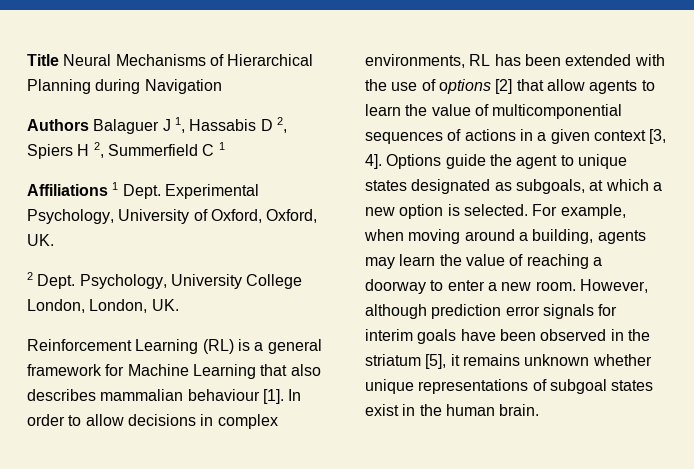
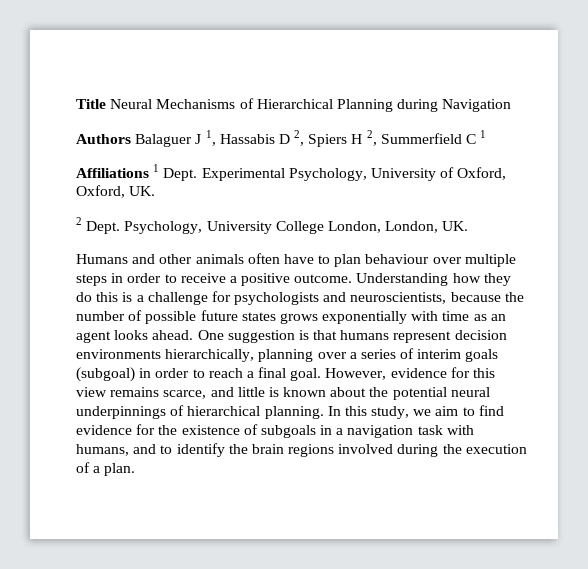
[27,339,322,354] [27,364,321,379] [27,389,302,404] [27,414,278,429] [365,54,665,68] [365,79,655,94] [365,104,623,119] [365,129,667,144] [365,154,627,169] [365,179,662,194] [365,204,626,219] [364,229,646,244] [365,254,602,269] [365,279,648,294] [365,304,618,319] [365,329,650,344] [365,354,652,369] [365,379,654,394] [365,404,540,416] Reinforcement Learning (RL) is a general framework for Machine Learning that also describes mammalian behaviour [1]. In order to allow decisions in complex environments, RL has been extended with the use of options [2] that allow agents to learn the value of multicomponential sequences of actions in a given context [3, 4]. Options guide the agent to unique states designated as subgoals, at which a new option is selected. For example, when moving around a building, agents may learn the value of reaching a doorway to enter a new room. However, although prediction error signals for interim goals have been observed in the striatum [5], it remains unknown whether unique representations of subgoal states exist in the human brain. -> [76,253,516,267] [76,273,511,286] [76,291,524,305] [76,310,506,324] [76,330,507,343] [76,348,499,362] [76,367,496,382] [76,387,490,400] [76,405,504,419] [76,424,474,438] [76,443,527,457] [76,462,136,476] Humans and other animals often have to plan behaviour over multiple steps in order to receive a positive outcome. Understanding how they do this is a challenge for psychologists and neuroscientists, because the number of possible future states grows exponentially with time as an agent looks ahead. One suggestion is that humans represent decision environments hierarchically, planning over a series of interim goals (subgoal) in order to reach a final goal. However, evidence for this view remains scarce, and little is known about the potential neural underpinnings of hierarchical planning. In this study, we aim to find evidence for the existence of subgoals in a navigation task with humans, and to identify the brain regions involved during the execution of a plan.

